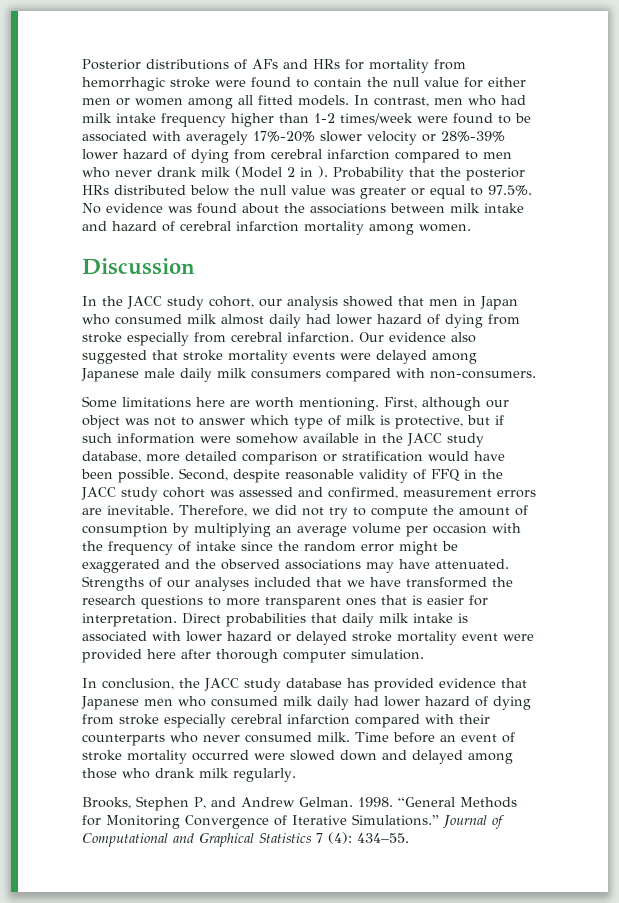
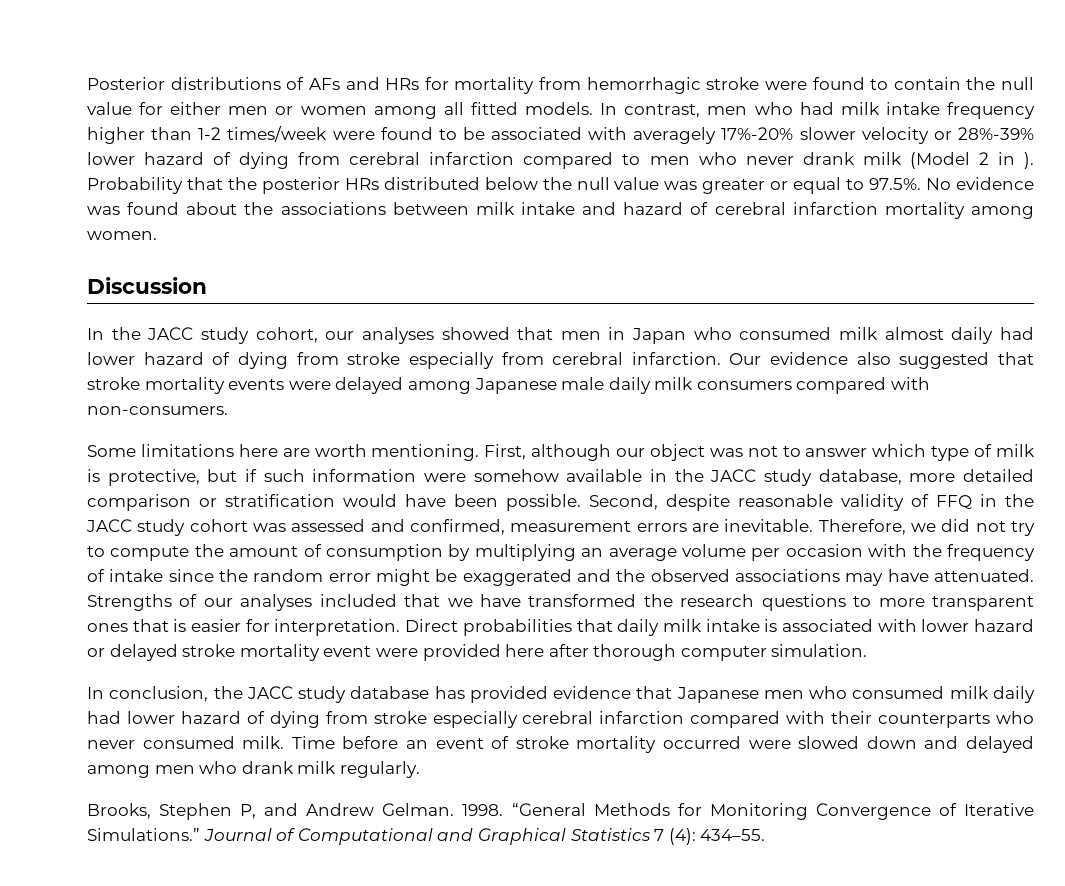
[287,296,338,310] analysis -> [361,327,434,344] analyses
[82,768,117,779] those -> [154,765,195,774] men

